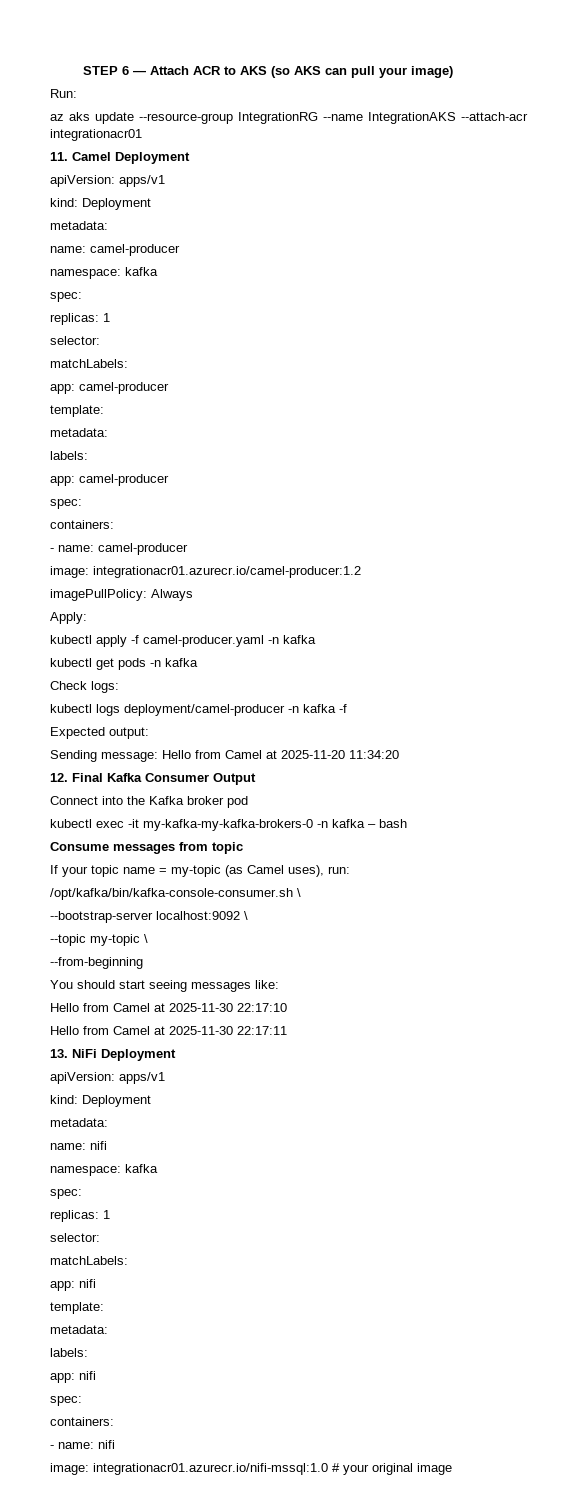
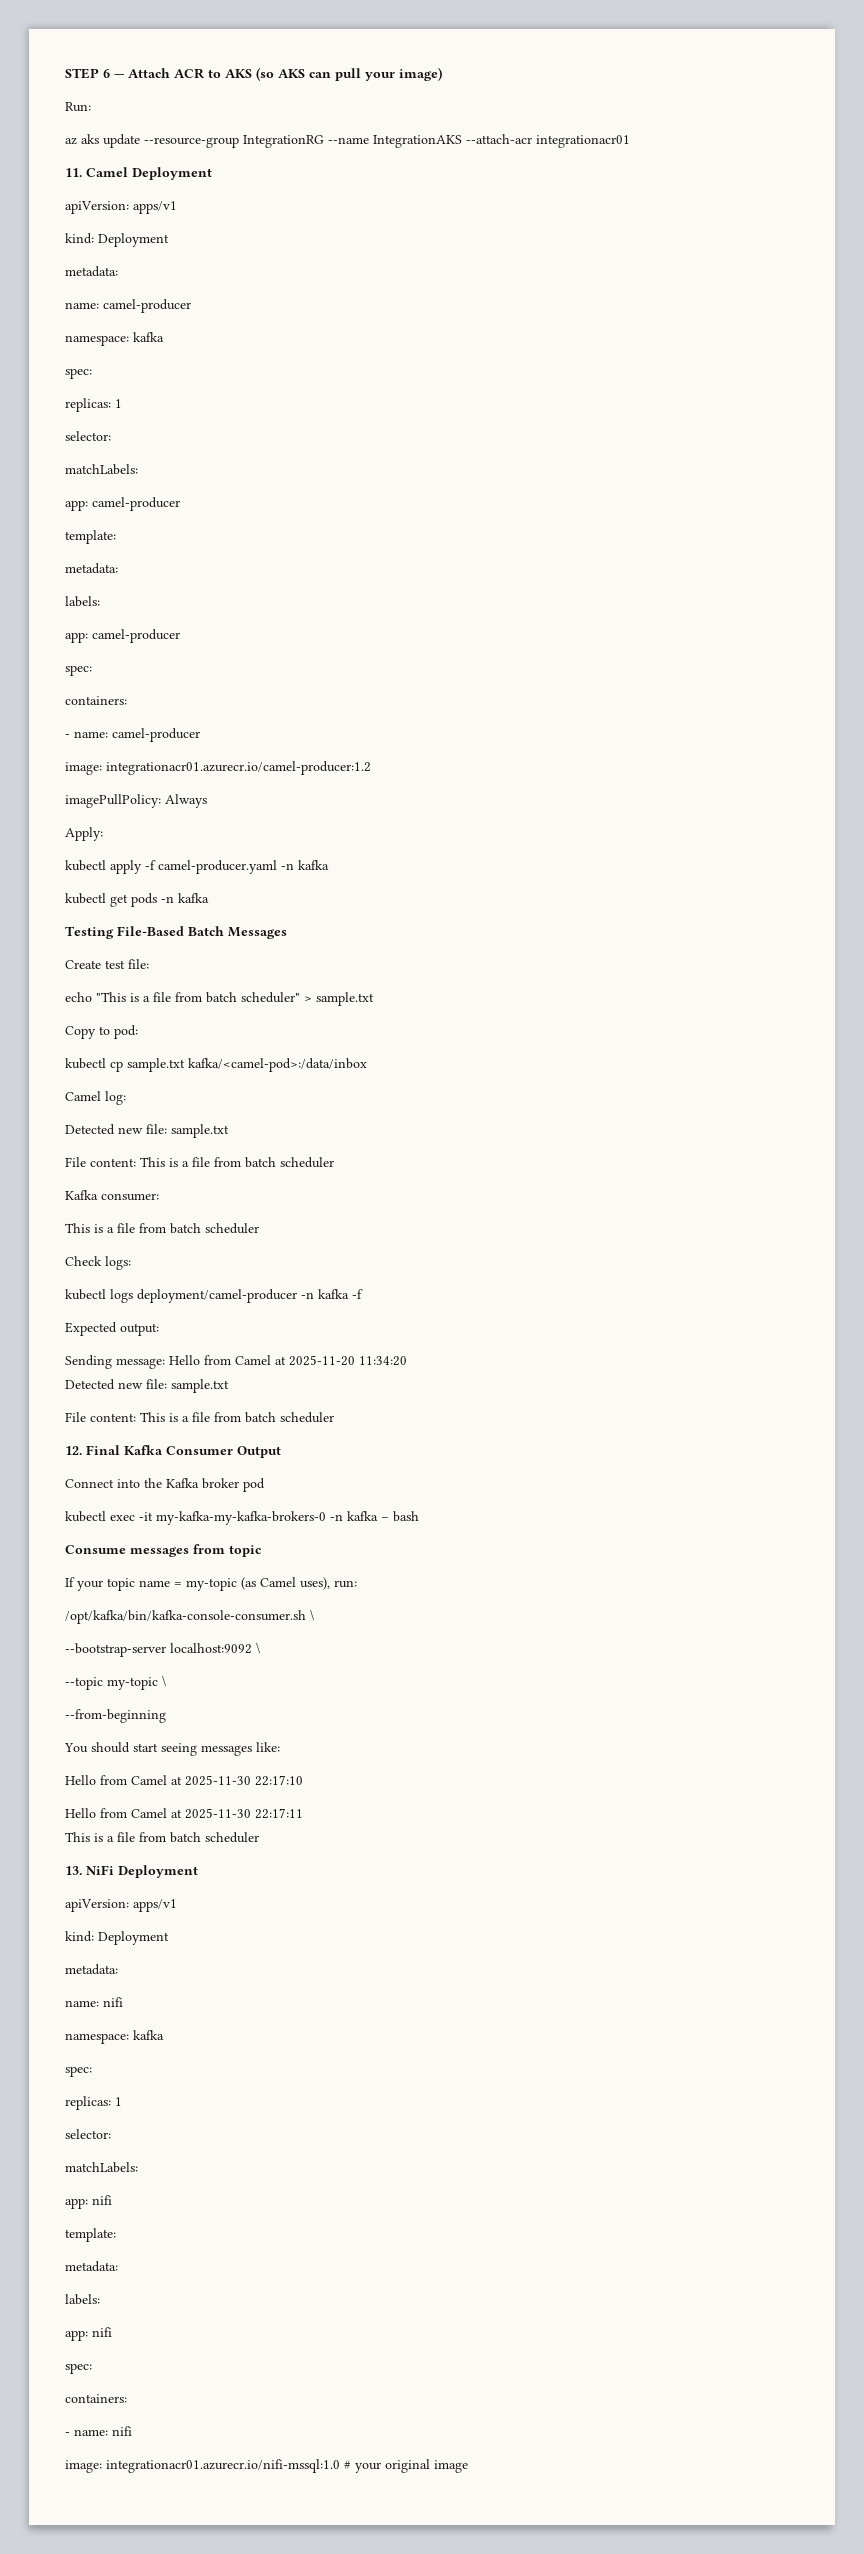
(198, 662) none -> [65,926,287,939] [65,959,149,969] [65,992,374,1006] [65,1025,138,1039] [65,1058,367,1072] [65,1091,126,1105] [65,1124,229,1138] [65,1157,334,1168] [65,1190,159,1201] [65,1223,259,1234] // Testing File-Based Batch Messages // Create test file: // echo "This is a file from batch scheduler" > sample.txt // Copy to pod: // kubectl cp sample.txt kafka/<camel-pod>:/data/inbox // Camel log: // Detected new file: sample.txt // File content: This is a file from batch scheduler // Kafka consumer: // This is a file from batch scheduler
(399, 754) none -> [65,1379,229,1393] [65,1412,334,1423] // Detected new file: sample.txt // File content: This is a file from batch scheduler
(287, 1030) none -> [65,1832,259,1843] // This is a file from batch scheduler

